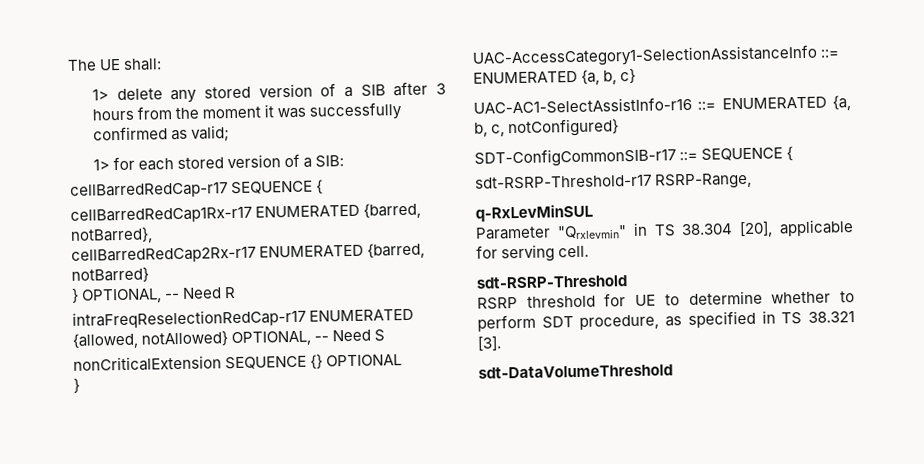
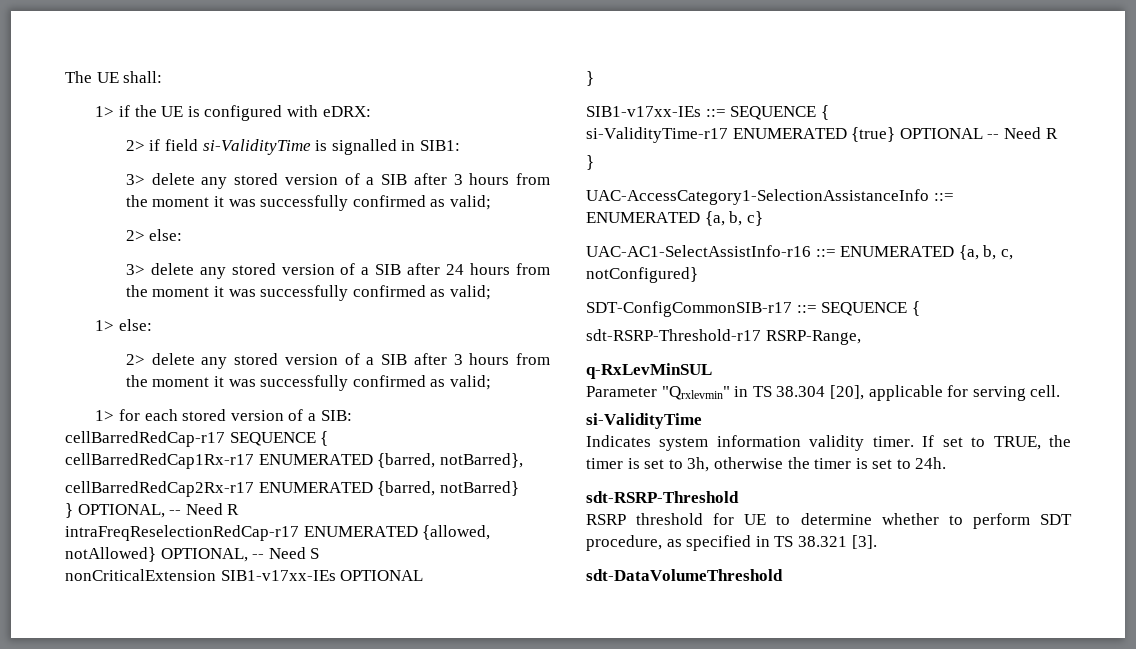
(109, 95) none -> [119,105,371,121] [125,139,460,155] [125,173,551,189] [125,195,491,211] [125,229,183,241] [125,263,550,279] [125,285,491,301] [95,319,153,331] [125,354,145,365] if the UE is configured with eDRX: // 2> if field si-ValidityTime is signalled in SIB1: // 3> delete any stored version of a SIB after 3 hours from the moment it was successfully confirmed as valid; // 2> else: // 3> delete any stored version of a SIB after 24 hours from the moment it was successfully confirmed as valid; // 1> else: // 2>
[225,354,403,370] SEQUENCE {} OPTIONAL -> [220,570,424,581] [586,71,594,86] [586,105,829,120] [586,127,1058,143] SIB1-v17xx-IEs OPTIONAL // } // SIB1-v17xx-IEs ::= SEQUENCE { // si-ValidityTime-r17 ENUMERATED {true} OPTIONAL -- Need R
(590, 251) none -> [586,413,702,429] [586,435,1071,451] [586,457,947,472] // si-ValidityTime // Indicates system information validity timer. If set to TRUE, the timer is set to 3h, otherwise the timer is set to 24h.

